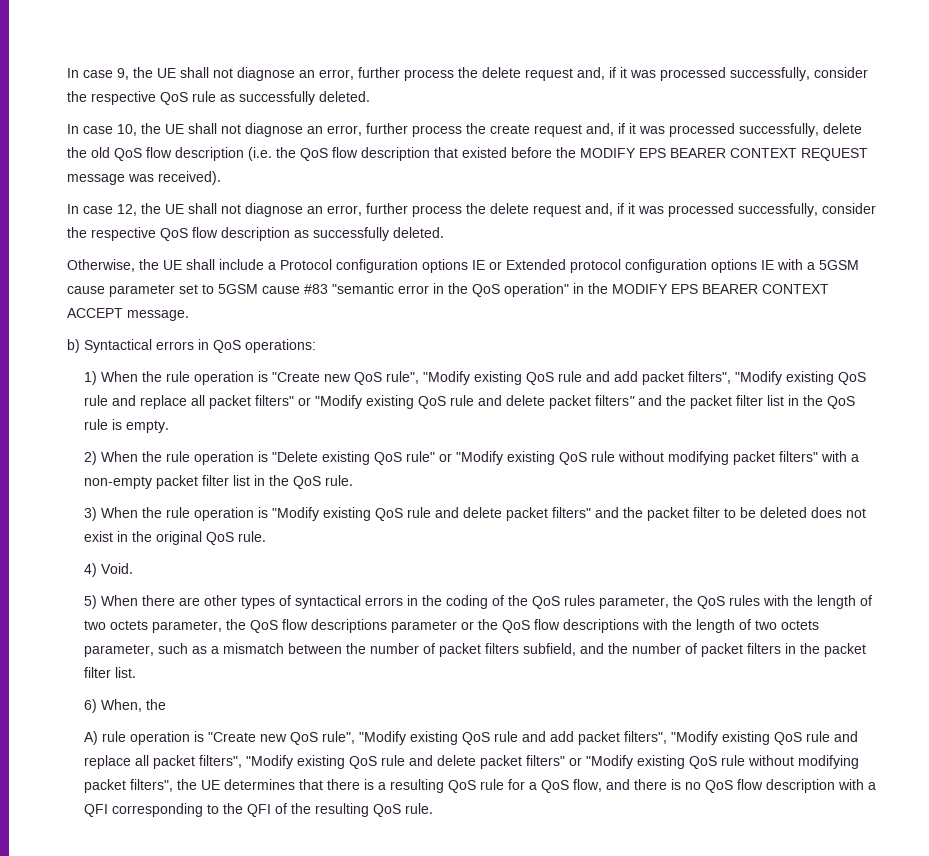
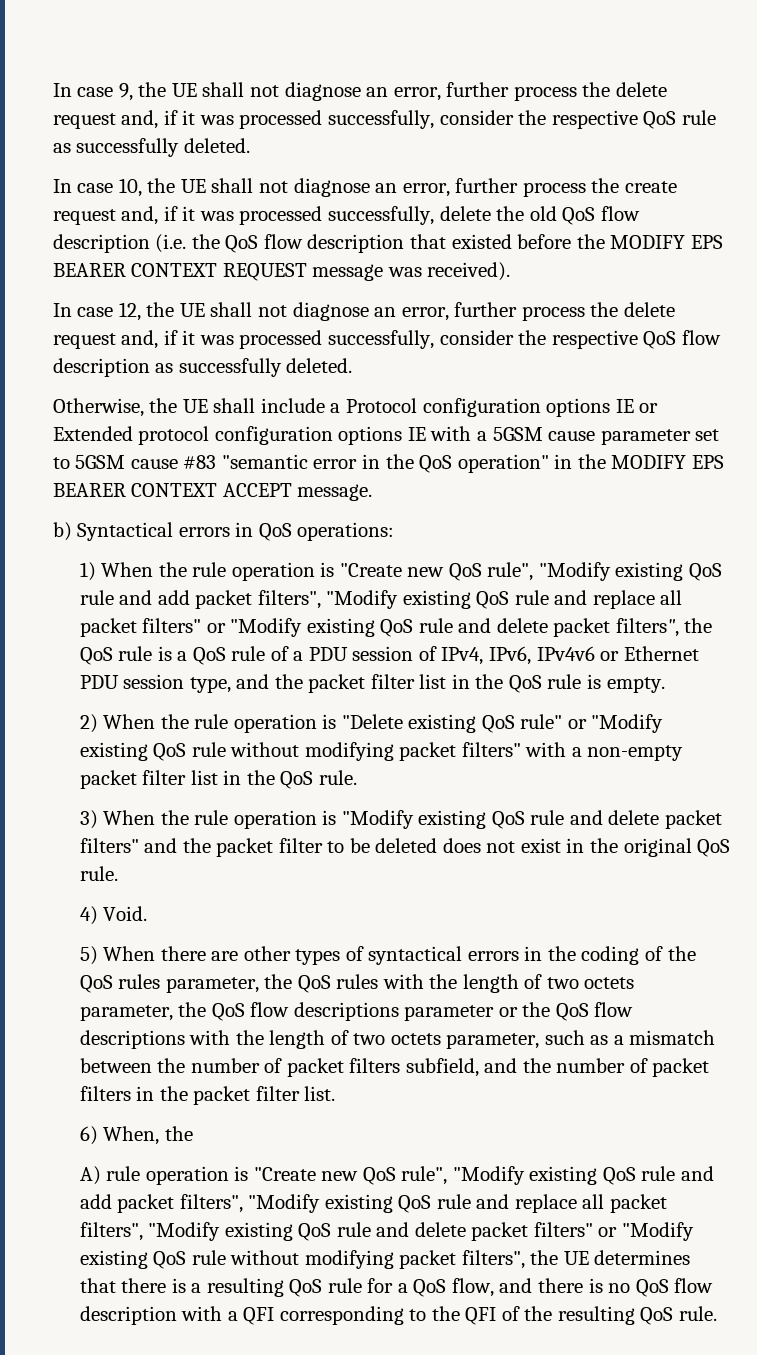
[595,395,636,406] filters" -> [615,618,713,637] [79,646,699,665] [79,674,231,693] filters", the QoS rule is a QoS rule of a PDU session of IPv4, IPv6, IPv4v6 or Ethernet PDU session type,

